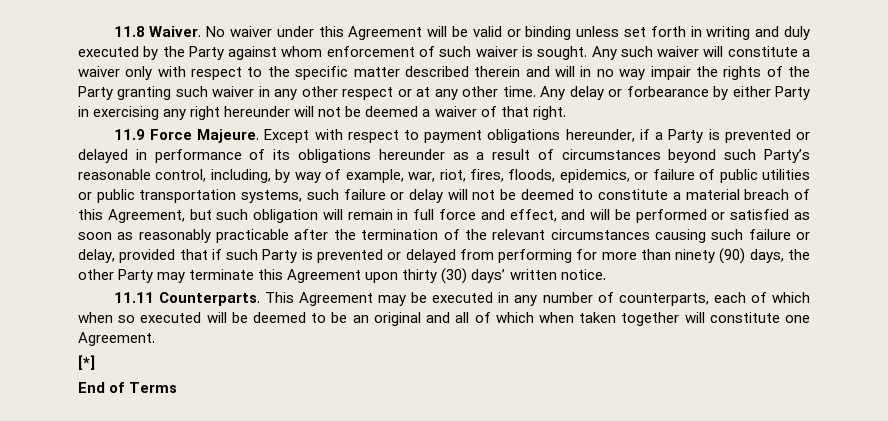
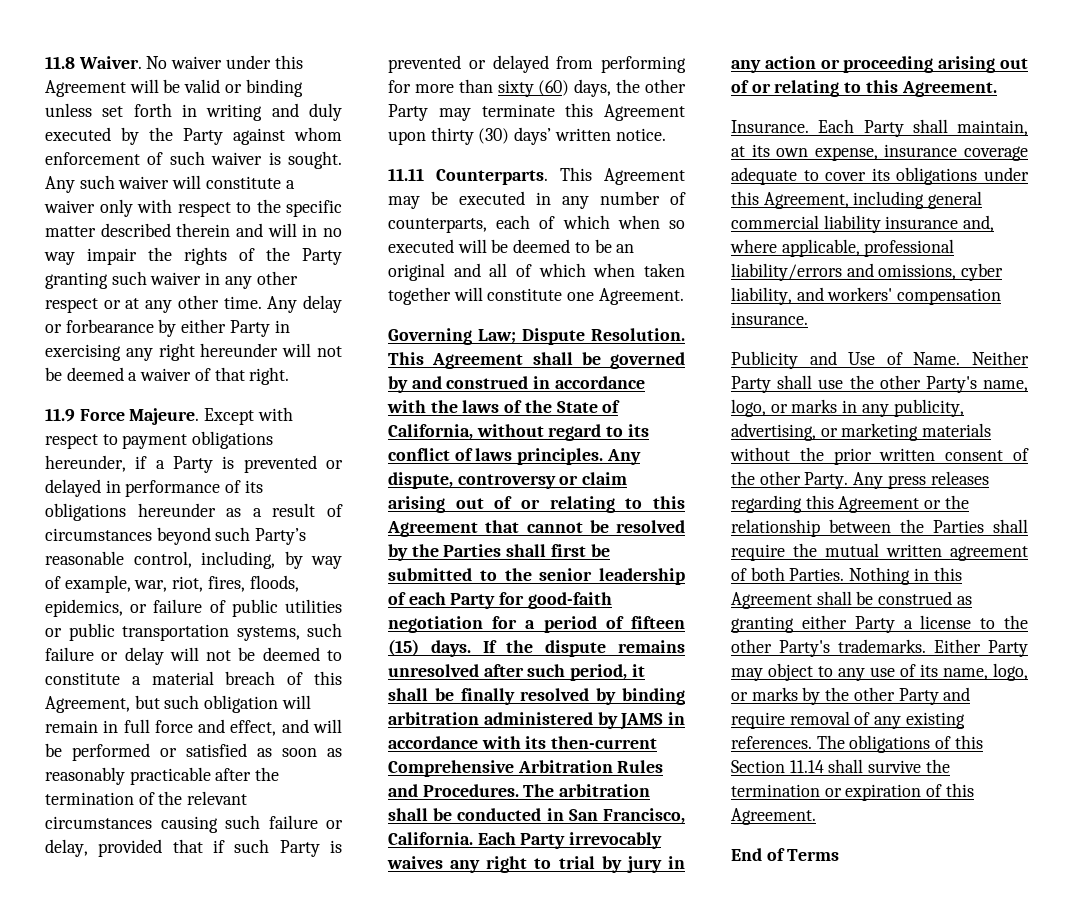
[675,248,746,264] ninety (90) -> [497,80,570,97] sixty (60)
[78,355,95,370] [*] -> [388,328,685,345] [388,352,685,369] [388,376,645,393] [387,400,621,413] [388,424,649,441] [388,448,641,465] [388,472,628,489] [388,496,685,513] [387,520,685,537] [388,544,610,561] [388,568,685,585] [388,592,612,609] [388,616,685,633] [388,639,685,657] [388,664,645,681] [388,688,685,705] [388,712,685,730] [388,736,658,749] [388,760,664,777] [388,784,651,797] [388,808,685,824] [388,832,663,849] [387,856,685,873] [731,56,1028,73] [731,80,997,97] [731,119,1028,137] [731,144,1028,161] [731,167,1029,185] [731,191,983,209] [731,215,995,233] [730,239,955,257] [731,263,1004,281] [731,287,1002,305] [731,312,808,325] [731,351,1029,369] [731,375,1028,393] [731,399,964,417] [731,423,992,441] [730,447,1029,465] [731,471,989,489] [731,495,969,513] [731,519,1028,537] [731,543,1028,561] [731,567,962,585] [731,591,972,609] [731,615,1028,633] [731,639,1028,657] [731,663,1028,681] [731,687,971,705] [731,711,965,729] [731,735,983,753] [731,759,950,773] [731,783,974,801] [731,808,816,825] Governing Law; Dispute Resolution. This Agreement shall be governed by and construed in accordance with the laws of the State of California, without regard to its conflict of laws principles. Any dispute, controversy or claim arising out of or relating to this Agreement that cannot be resolved by the Parties shall first be submitted to the senior leadership of each Party for good-faith negotiation for a period of fifteen (15) days. If the dispute remains unresolved after such period, it shall be finally resolved by binding arbitration administered by JAMS in accordance with its then-current Comprehensive Arbitration Rules and Procedures. The arbitration shall be conducted in San Francisco, California. Each Party irrevocably waives any right to trial by jury in any action or proceeding arising out of or relating to this Agreement. // Insurance. Each Party shall maintain, at its own expense, insurance coverage adequate to cover its obligations under this Agreement, including general commercial liability insurance and, where applicable, professional liability/errors and omissions, cyber liability, and workers' compensation insurance. // Publicity and Use of Name. Neither Party shall use the other Party's name, logo, or marks in any publicity, advertising, or marketing materials without the prior written consent of the other Party. Any press releases regarding this Agreement or the relationship between the Parties shall require the mutual written agreement of both Parties. Nothing in this Agreement shall be construed as granting either Party a license to the other Party's trademarks. Either Party may object to any use of its name, logo, or marks by the other Party and require removal of any existing references. The obligations of this Section 11.14 shall survive the termination or expiration of this Agreement.

